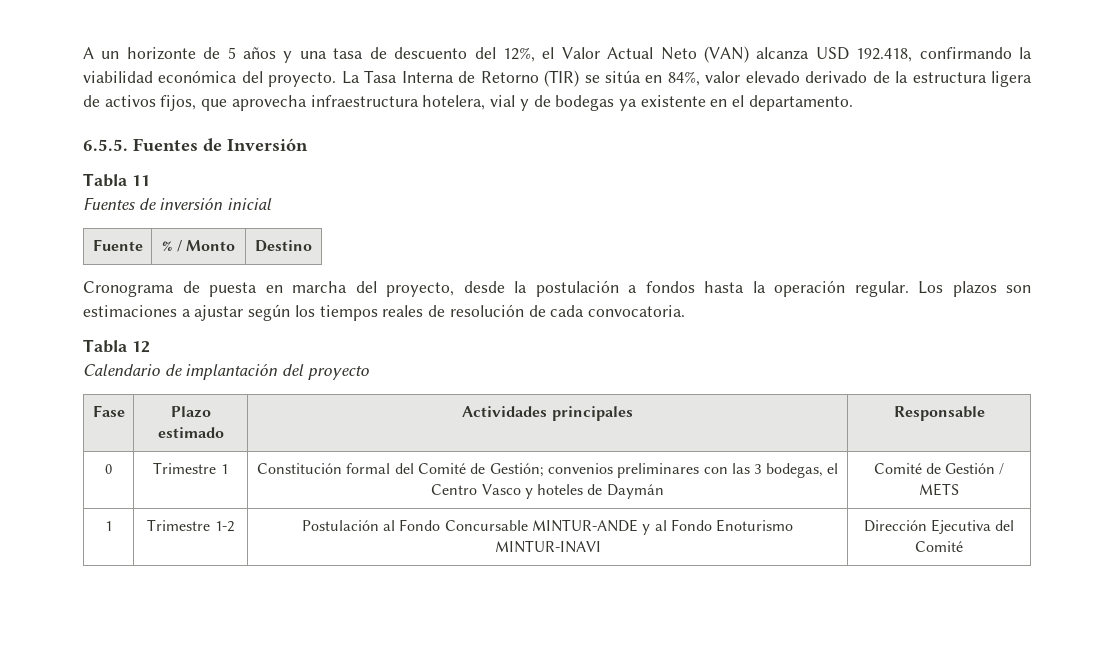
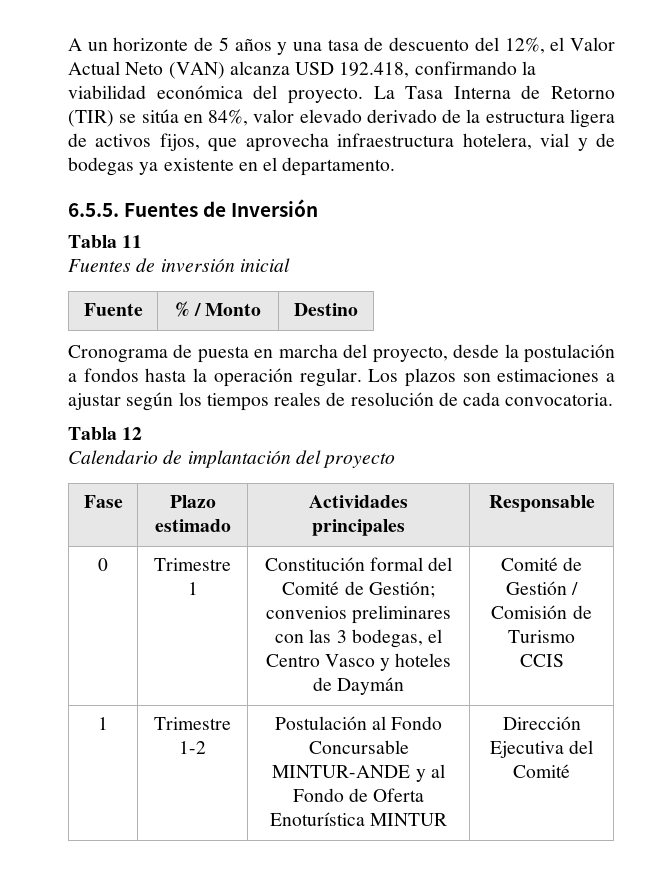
[919,483,959,496] METS -> [491,605,592,619] [508,630,575,643] [519,654,564,667] Comisión de Turismo CCIS
[716,519,794,532] [494,540,601,553] Enoturismo MINTUR-INAVI -> [349,788,425,802] [269,812,448,826] de Oferta Enoturística MINTUR

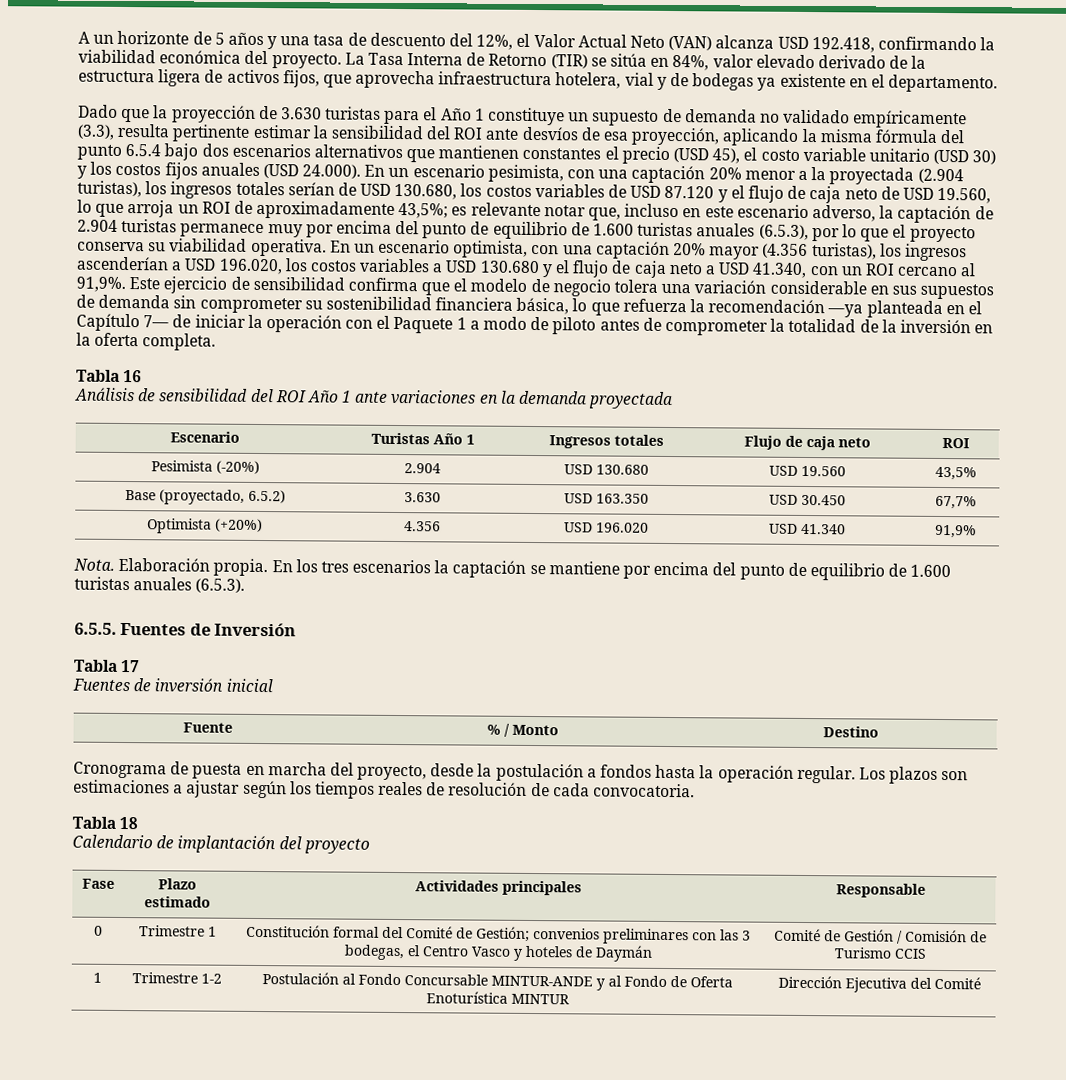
(396, 166) none -> [78,104,968,129] [77,123,966,146] [77,143,997,165] [77,161,964,185] [77,180,992,204] [77,199,994,224] [77,218,976,243] [77,238,967,262] [76,256,977,279] [76,276,995,300] [76,294,982,318] [76,313,994,336] [76,332,217,351] [76,369,143,383] [75,387,674,410] [170,431,240,443] [370,432,475,445] [549,434,664,449] [744,435,871,451] [942,438,970,449] [150,460,260,474] [404,463,441,474] [564,464,649,475] [769,465,846,477] [935,466,977,481] [124,489,286,505] [404,492,441,503] [564,493,649,504] [769,494,846,506] [935,495,977,510] [147,518,263,534] [404,521,441,532] [564,522,649,533] [769,523,846,535] [935,524,977,539] [73,557,952,581] [74,576,246,593] // Dado que la proyección de 3.630 turistas para el Año 1 constituye un supuesto de demanda no validado empíricamente (3.3), resulta pertinente estimar la sensibilidad del ROI ante desvíos de esa proyección, aplicando la misma fórmula del punto 6.5.4 bajo dos escenarios alternativos que mantienen constantes el precio (USD 45), el costo variable unitario (USD 30) y los costos fijos anuales (USD 24.000). En un escenario pesimista, con una captación 20% menor a la proyectada (2.904 turistas), los ingresos totales serían de USD 130.680, los costos variables de USD 87.120 y el flujo de caja neto de USD 19.560, lo que arroja un ROI de aproximadamente 43,5%; es relevante notar que, incluso en este escenario adverso, la captación de 2.904 turistas permanece muy por encima del punto de equilibrio de 1.600 turistas anuales (6.5.3), por lo que el proyecto conserva su viabilidad operativa. En un escenario optimista, con una captación 20% mayor (4.356 turistas), los ingresos ascenderían a USD 196.020, los costos variables a USD 130.680 y el flujo de caja neto a USD 41.340, con un ROI cercano al 91,9%. Este ejercicio de sensibilidad confirma que el modelo de negocio tolera una variación considerable en sus supuestos de demanda sin comprometer su sostenibilidad financiera básica, lo que refuerza la recomendación —ya planteada en el Capítulo 7— de iniciar la operación con el Paquete 1 a modo de piloto antes de comprometer la totalidad de la inversión en la oferta completa. // Tabla 16 // Análisis de sensibilidad del ROI Año 1 ante variaciones en la demanda proyectada // Escenario | Turistas Año 1 | Ingresos totales | Flujo de caja neto | ROI // Pesimista (-20%) | 2.904 | USD 130.680 | USD 19.560 | 43,5% // Base (proyectado, 6.5.2) | 3.630 | USD 163.350 | USD 30.450 | 67,7% // Optimista (+20%) | 4.356 | USD 196.020 | USD 41.340 | 91,9% // Nota. Elaboración propia. En los tres escenarios la captación se mantiene por encima del punto de equilibrio de 1.600 turistas anuales (6.5.3).
[122,235,143,248] 11 -> [121,659,141,673] 17
[122,427,143,440] 12 -> [119,816,139,830] 18

